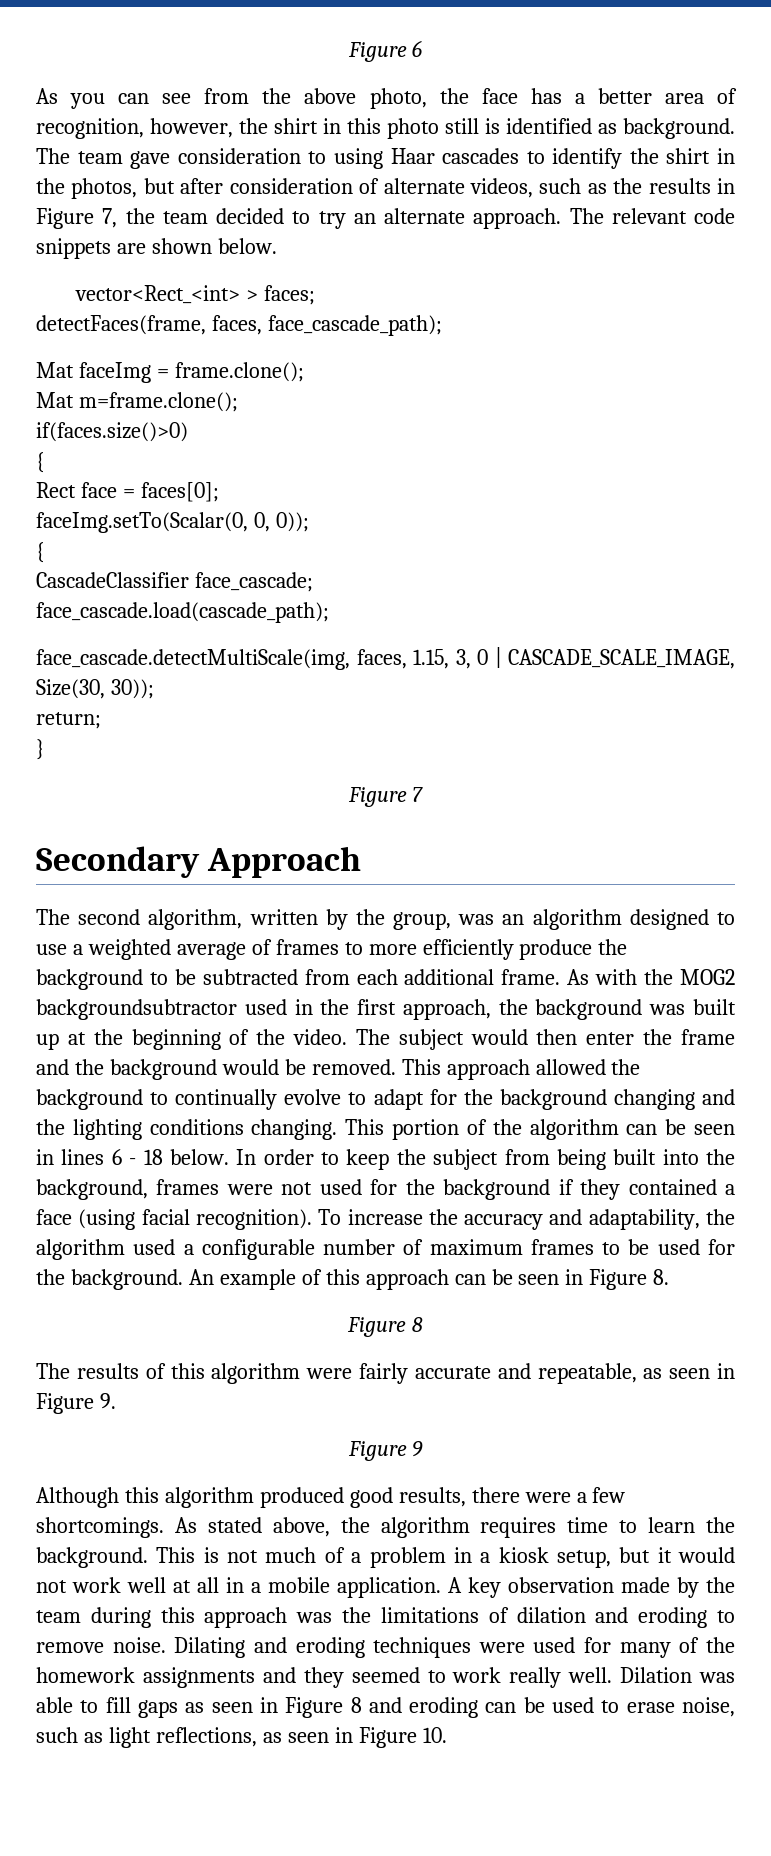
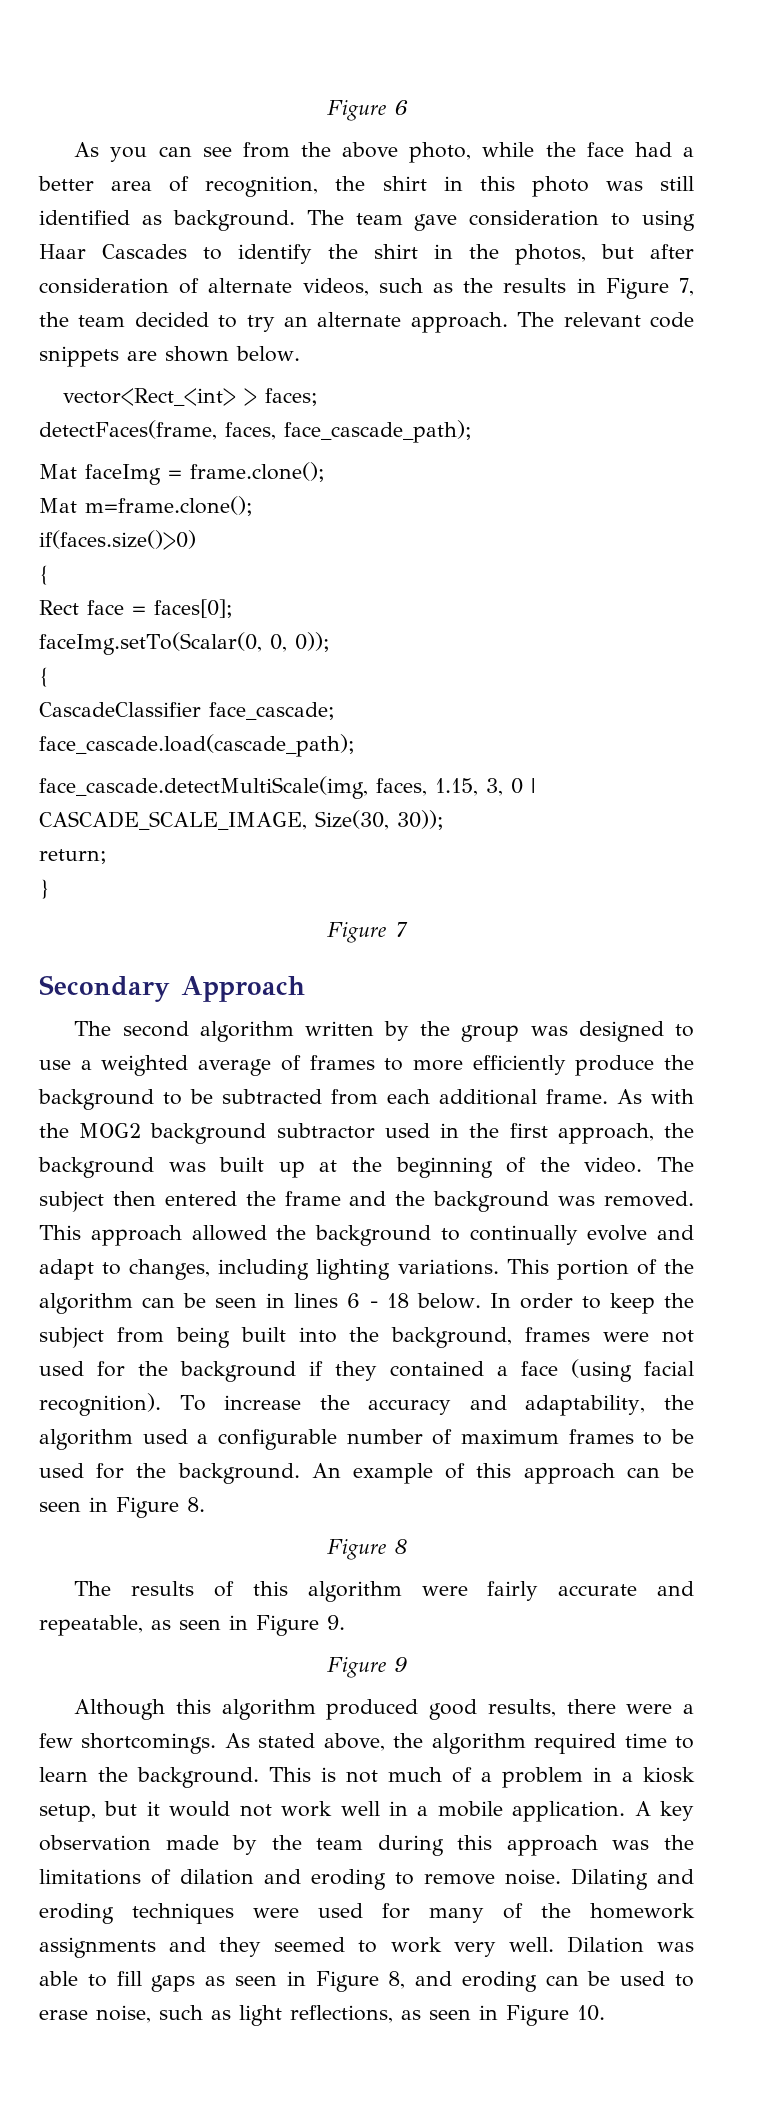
(427, 98) none -> [482,142,535,157] while
[530,88,562,104] has -> [634,142,672,157] had
[150,118,233,138] however, -> (319, 186) none
[445,118,500,134] still is -> [605,176,695,191] was still
[442,148,520,164] cascades -> [102,244,187,259] Cascades
[148,909,243,930] algorithm, -> [199,1021,294,1042] algorithm
[393,909,622,930] group, was an algorithm -> [461,1025,568,1042] group was
[36,999,237,1020] backgroundsubtractor -> [150,1123,375,1144] background subtractor
[470,1029,635,1045] would then enter -> [112,1191,237,1206] then entered
[221,1059,306,1075] would be -> [558,1196,596,1206] was
[348,1089,736,1110] [36,1119,338,1140] to adapt for the background changing and the lighting conditions changing. -> [657,1225,694,1240] [39,1259,499,1280] and adapt to changes, including lighting variations.
[480,1517,557,1538] requires -> [534,1733,617,1754] required
[173,1577,219,1593] at all -> (380, 1808) none
[509,1667,562,1688] really -> [453,1942,496,1957] very
[350,1697,362,1713] 8 -> [388,1971,406,1989] 8,

